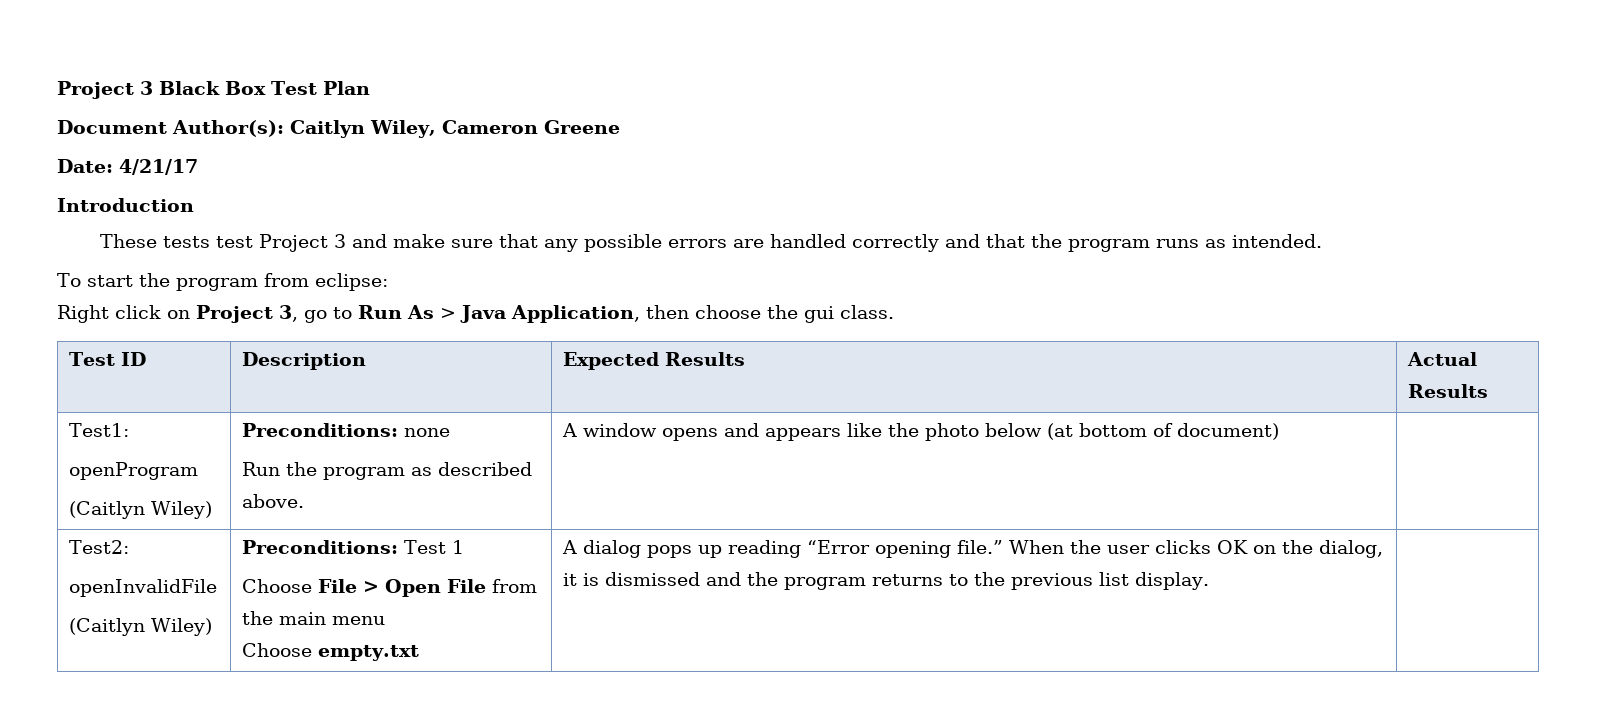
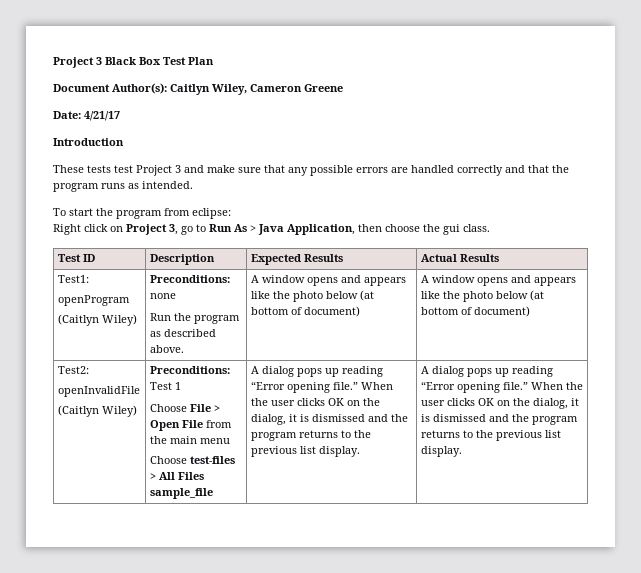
(1280, 431) none -> [420,275,576,286] [420,290,544,302] [420,306,530,317] A window opens and appears like the photo below (at bottom of document)
[318,645,420,661] empty.txt -> [189,456,235,464] [149,472,204,480] [149,488,213,499] test-files > All Files sample_file
(1210, 581) none -> [420,366,553,377] [420,381,583,393] [420,398,579,409] [420,414,578,425] [420,430,561,441] [420,446,462,457] A dialog pops up reading “Error opening file.” When the user clicks OK on the dialog, it is dismissed and the program returns to the previous list display.

